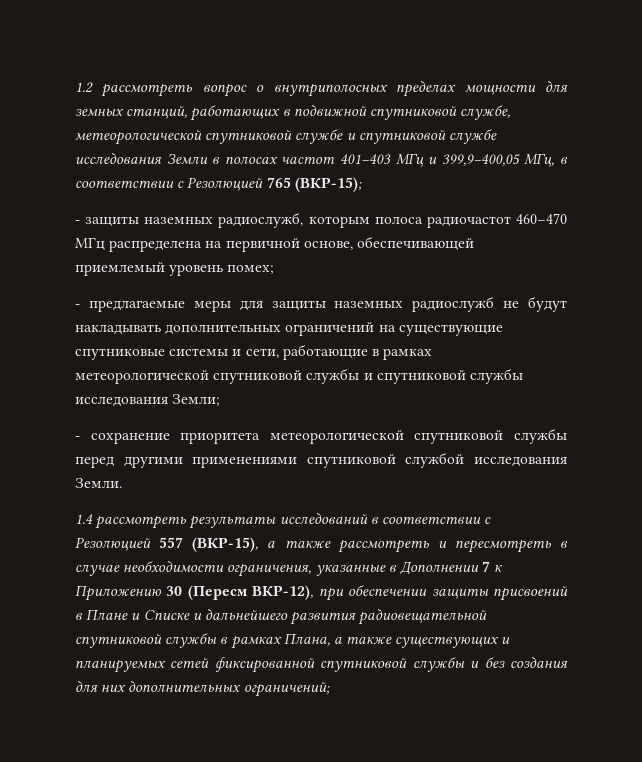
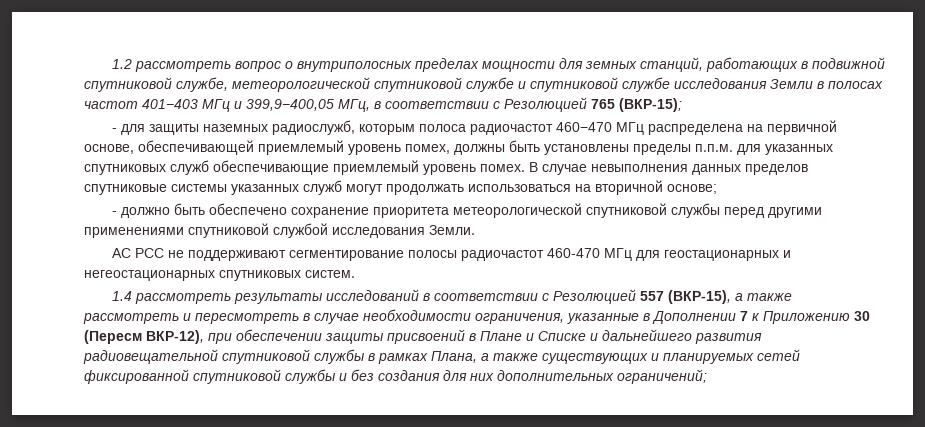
(80, 222) none -> [120,124,145,135] для
[227,265,275,274] [75,296,567,312] [75,322,503,336] [75,344,433,360] [75,368,523,384] [75,394,221,407] [75,436,80,440] помех; // - предлагаемые меры для защиты наземных радиослужб не будут накладывать дополнительных ограничений на существующие спутниковые системы и сети, работающие в рамках метеорологической спутниковой службы и спутниковой службы исследования Земли; // - -> [405,140,833,155] [84,160,808,175] [84,180,717,195] [111,203,287,218] помех, должны быть установлены пределы п.п.м. для указанных спутниковых служб обеспечивающие приемлемый уровень помех. В случае невыполнения данных пределов спутниковые системы указанных служб могут продолжать использоваться на вторичной основе; // - должно быть обеспечено
(122, 483) none -> [111,248,791,261] [84,270,355,281] // АС РСС не поддерживают сегментирование полосы радиочастот 460-470 МГц для геостационарных и негеостационарных спутниковых систем.

